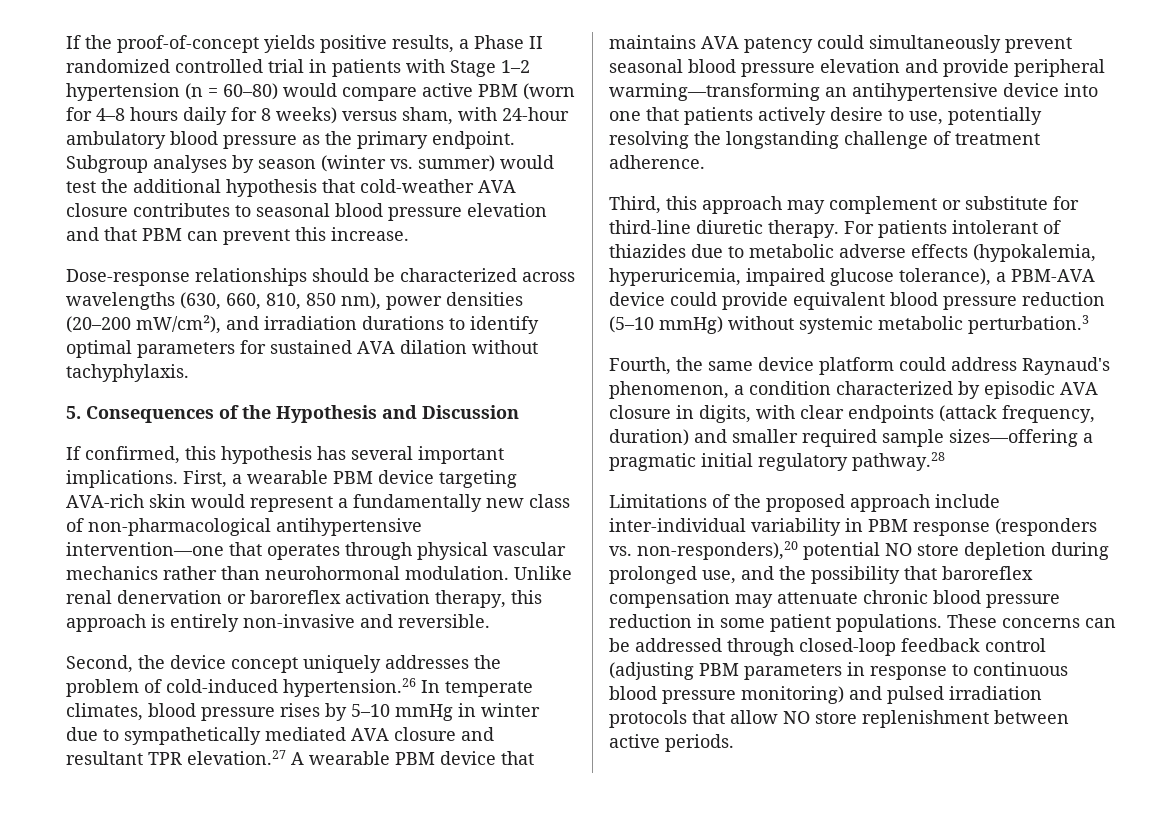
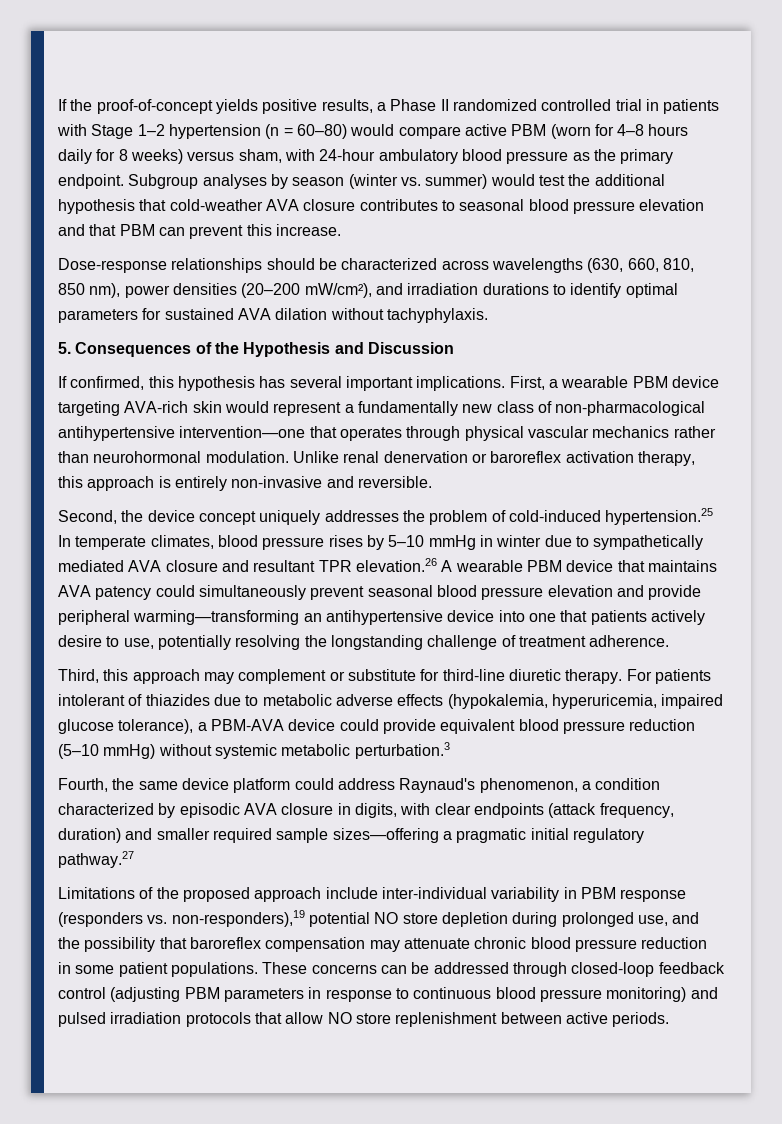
[283,678,416,697] hypertension.26 -> [605,508,714,525] hypertension.25
[187,750,286,765] elevation.27 -> [355,558,437,572] elevation.26
[852,452,945,471] pathway.28 -> [58,851,134,868] pathway.27
[637,541,798,560] non-responders),20 -> [171,910,305,927] non-responders),19

